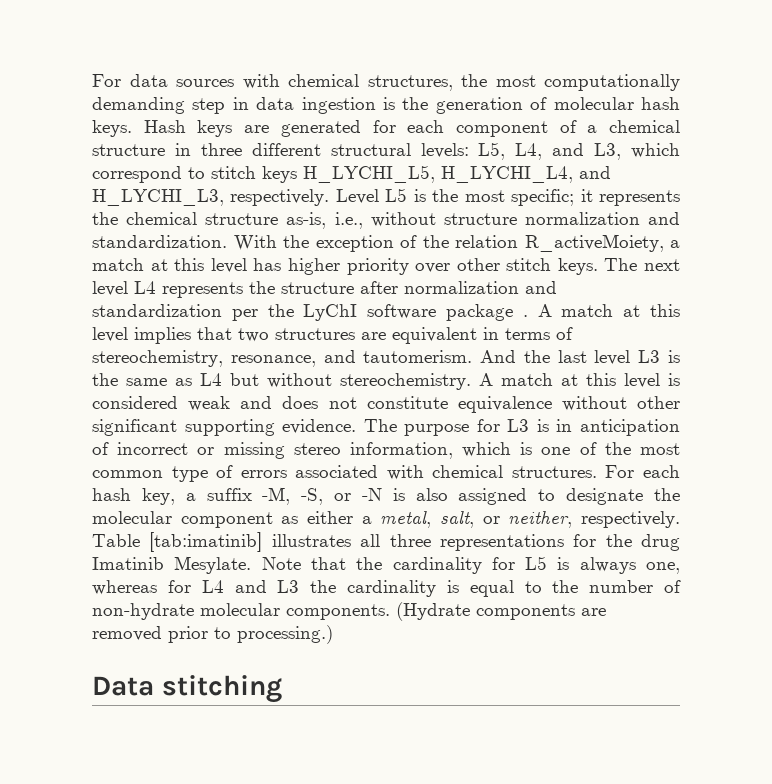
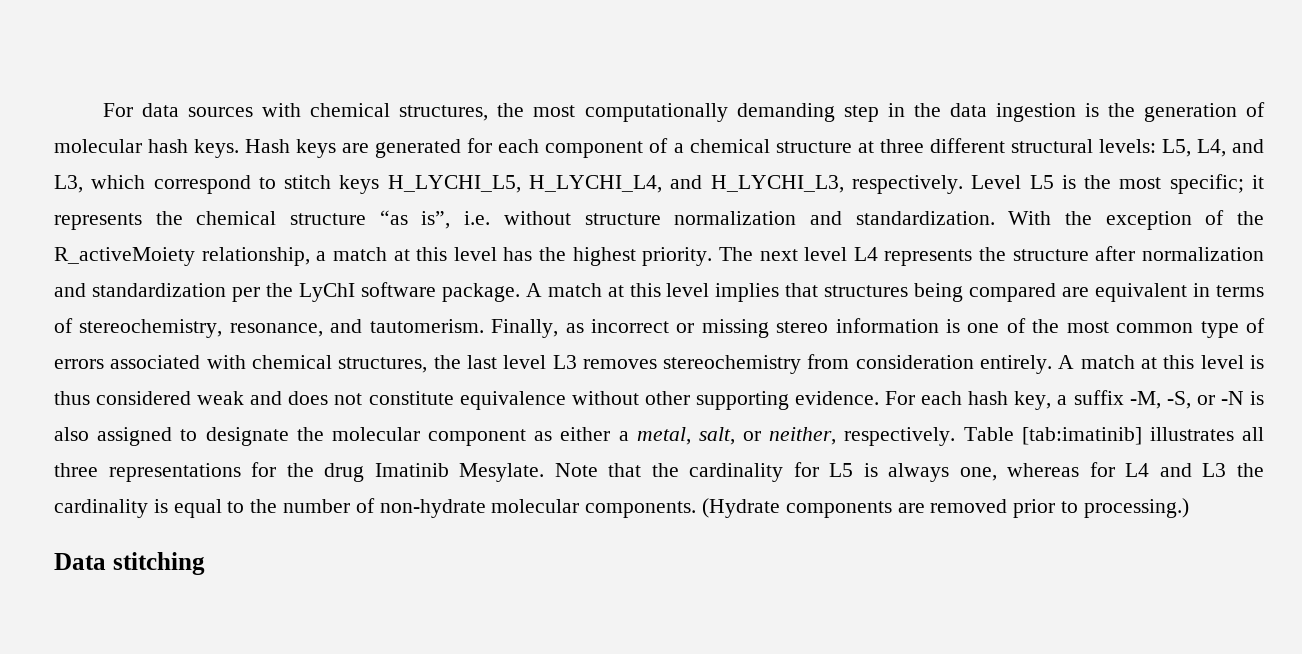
(249, 103) none -> [913,103,941,117] the
[174,143,191,156] in -> [857,141,874,153] at
[286,212,363,229] as-is, i.e., -> [379,210,491,229] “as is”, i.e.
[455,234,664,252] relation R_activeMoiety, -> [54,247,310,266] R_activeMoiety relationship,
[287,258,598,275] higher priority over other stitch keys. -> [539,247,713,266] the highest priority.
[446,304,528,321] package . -> [441,283,520,302] package.
[238,328,355,342] two structures -> [824,283,1057,302] structures being compared
[480,350,680,365] [92,373,680,390] [92,396,680,413] [92,419,680,436] [92,442,109,455] And the last level L3 is the same as L4 but without stereochemistry. A match at this level is considered weak and does not constitute equivalence without other significant supporting evidence. The purpose for L3 is in anticipation of -> [491,319,584,338] Finally, as
[349,442,512,459] information, which -> [835,318,939,333] information
[511,466,597,478] structures. -> [338,354,1264,374] [54,391,879,410] structures, the last level L3 removes stereochemistry from consideration entirely. A match at this level is thus considered weak and does not constitute equivalence without other supporting evidence.

